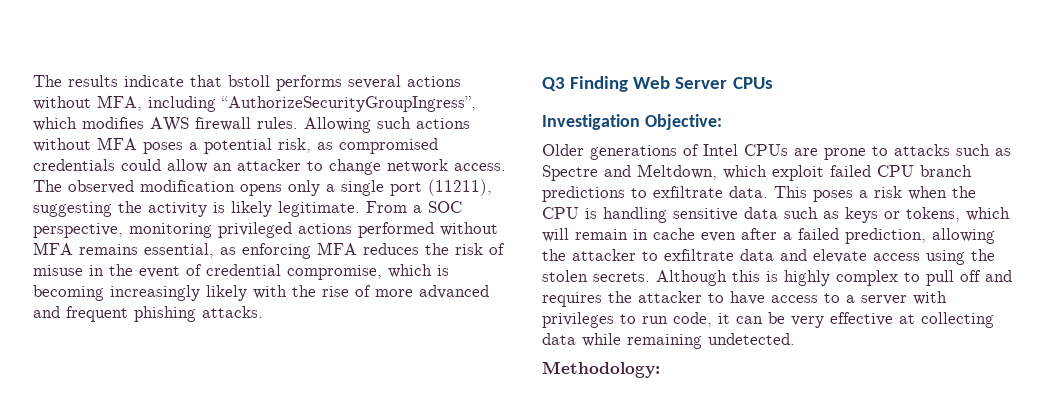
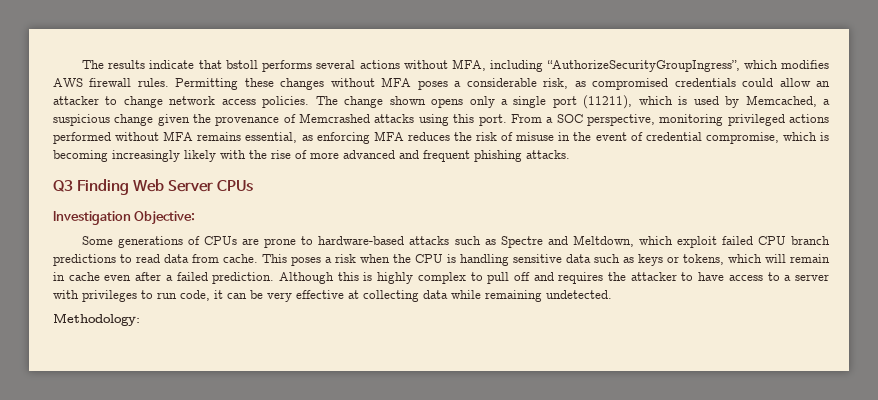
[304,117,470,133] Allowing such actions -> [175,78,325,90] Permitting these changes
[204,138,272,154] potential -> [466,78,537,87] considerable
[454,163,506,171] [33,180,235,194] access. The observed modification -> [221,96,426,108] access policies. The change shown
[33,201,360,217] suggesting the activity is likely legitimate. -> [638,95,831,108] [53,113,507,126] which is used by Memcached, a suspicious change given the provenance of Memcrashed attacks using this port.
[542,144,584,156] Older -> [82,236,114,245] Some
[703,144,738,156] Intel -> (201, 240) none
(888, 151) none -> [318,236,405,245] hardware-based
[653,186,768,198] exfiltrate data. -> [136,254,258,263] read data from cache.
[845,228,995,244] [542,249,995,265] [542,270,650,282] prediction, allowing the attacker to exfiltrate data and elevate access using the stolen secrets. -> [212,272,275,284] prediction.

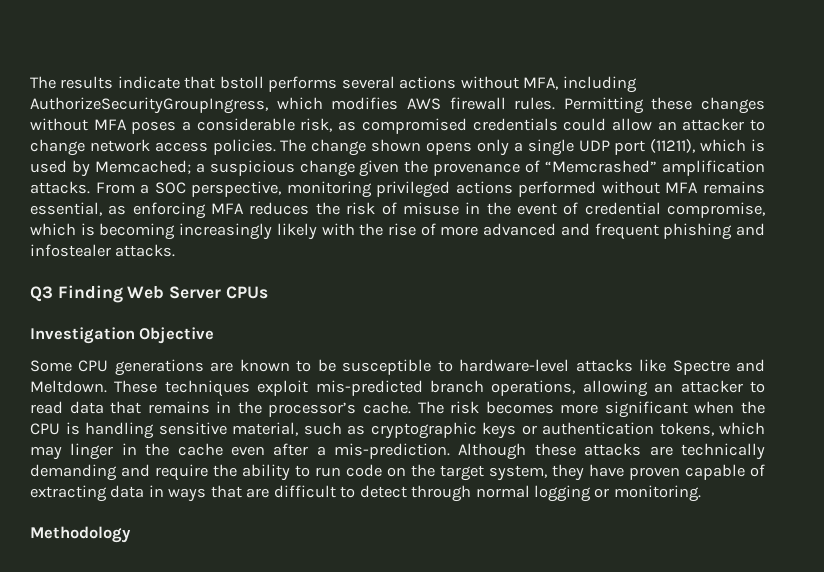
[546,60,740,72] “AuthorizeSecurityGroupIngress”, -> [30,97,268,114] AuthorizeSecurityGroupIngress,
(547, 102) none -> [578,140,610,152] UDP
[745,95,817,107] Memcached, -> [94,160,191,174] Memcached;
[299,113,507,126] Memcrashed attacks using this port. -> [545,160,766,176] [30,181,90,194] “Memcrashed” amplification attacks.
(522, 156) none -> [735,223,765,236] [30,244,111,257] and infostealer
[134,211,196,225] Objective: -> [139,327,215,344] Objective
[118,235,831,248] [53,254,356,266] generations of CPUs are prone to hardware-based attacks such as Spectre and Meltdown, which exploit failed CPU branch predictions to read data from cache. This poses a risk -> [78,359,765,376] [30,380,765,397] [30,401,688,418] CPU generations are known to be susceptible to hardware-level attacks like Spectre and Meltdown. These techniques exploit mis-predicted branch operations, allowing an attacker to read data that remains in the processor’s cache. The risk becomes more significant
[566,254,634,263] data such as -> [232,422,477,439] material, such as cryptographic
(679, 259) none -> [542,422,654,435] authentication
[765,254,830,263] [53,272,830,284] [53,290,612,302] [53,313,140,326] will remain in cache even after a failed prediction. Although this is highly complex to pull off and requires the attacker to have access to a server with privileges to run code, it can be very effective at collecting data while remaining undetected. // Methodology: -> [30,443,765,460] [30,464,765,481] [30,485,701,502] [30,526,131,543] may linger in the cache even after a mis-prediction. Although these attacks are technically demanding and require the ability to run code on the target system, they have proven capable of extracting data in ways that are difficult to detect through normal logging or monitoring. // Methodology

